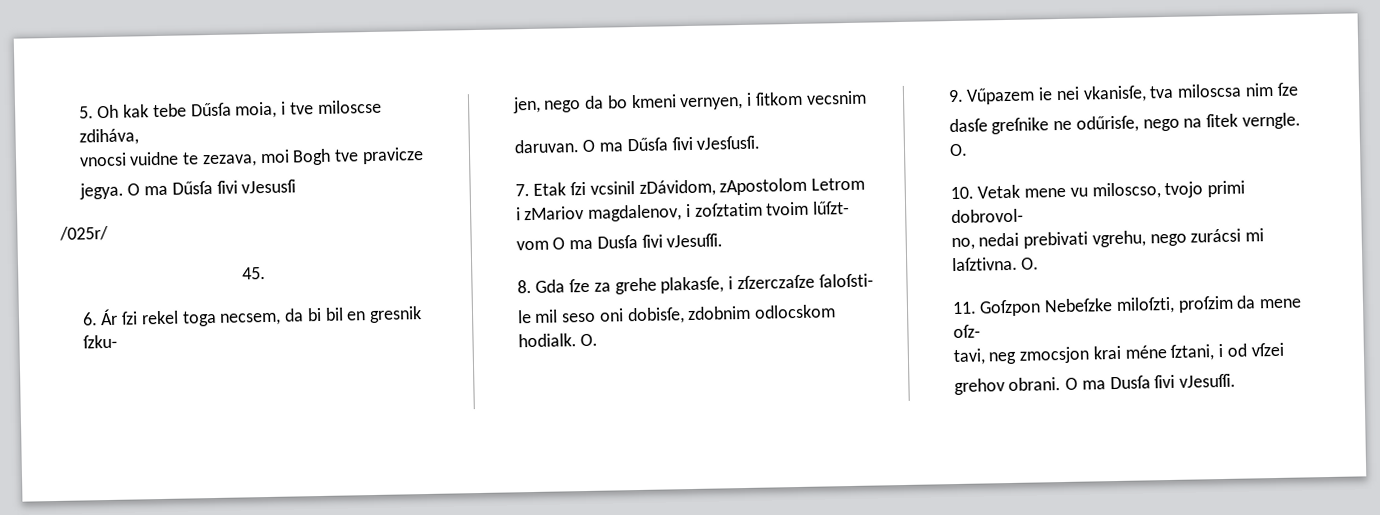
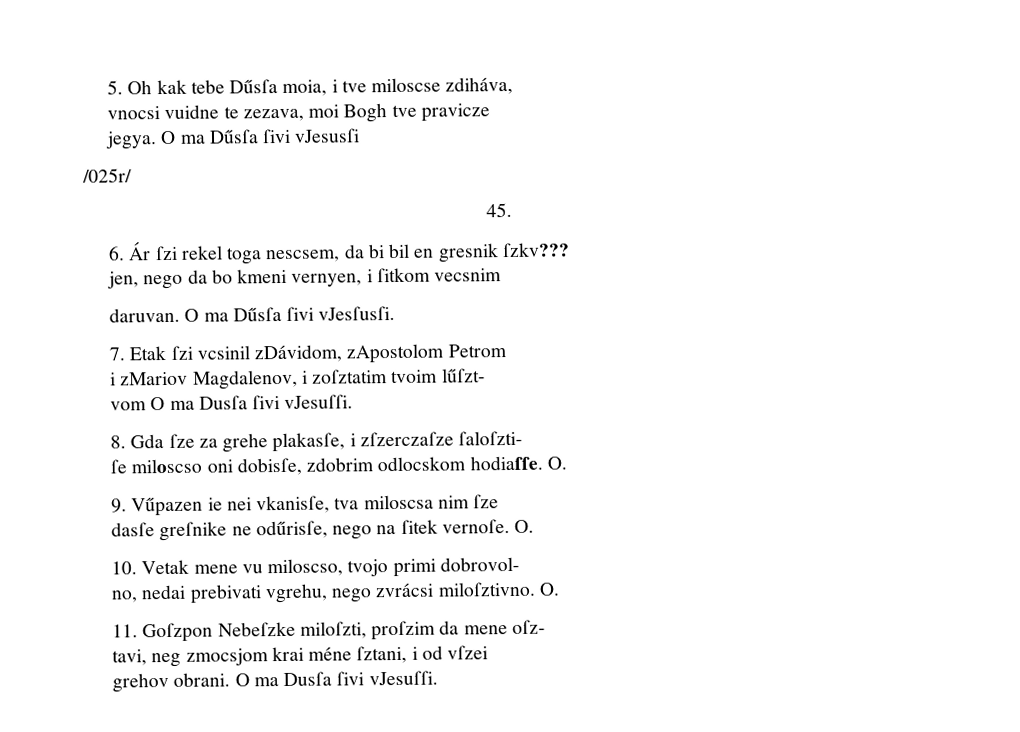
[219,312,282,326] necsem, -> [265,249,341,263] nescsem,
[82,334,118,349] ſzku- -> [501,242,570,258] ſzkv???
[811,177,866,191] Letrom -> [447,344,507,358] Petrom
[588,204,683,222] magdalenov, -> [192,369,298,390] Magdalenov,
[818,273,874,288] [516,304,837,325] [517,333,577,348] ſaloſsti- // le mil seso oni dobisſe, zdobnim odlocskom hodialk. -> [458,430,524,446] [109,455,543,476] ſaloſzti- // ſe miloscso oni dobisſe, zdobrim odlocskom hodiaſſe.
[966,87,1036,105] Vűpazem -> [131,496,204,517] Vűpazen
[1241,112,1301,130] verngle. -> [441,519,510,534] vernoſe.
[1190,228,1265,243] [951,256,1018,272] zurácsi mi laſztivna. -> [375,581,536,598] zvrácsi miloſztivno.
[1019,346,1091,364] zmocsjon -> [185,648,269,666] zmocsjom

